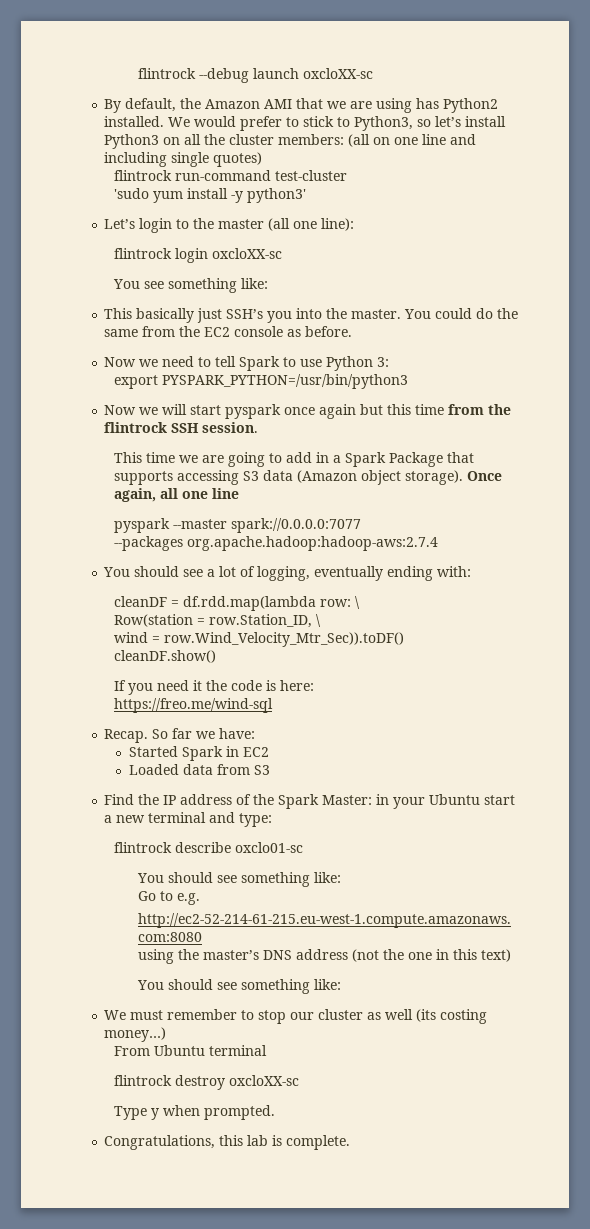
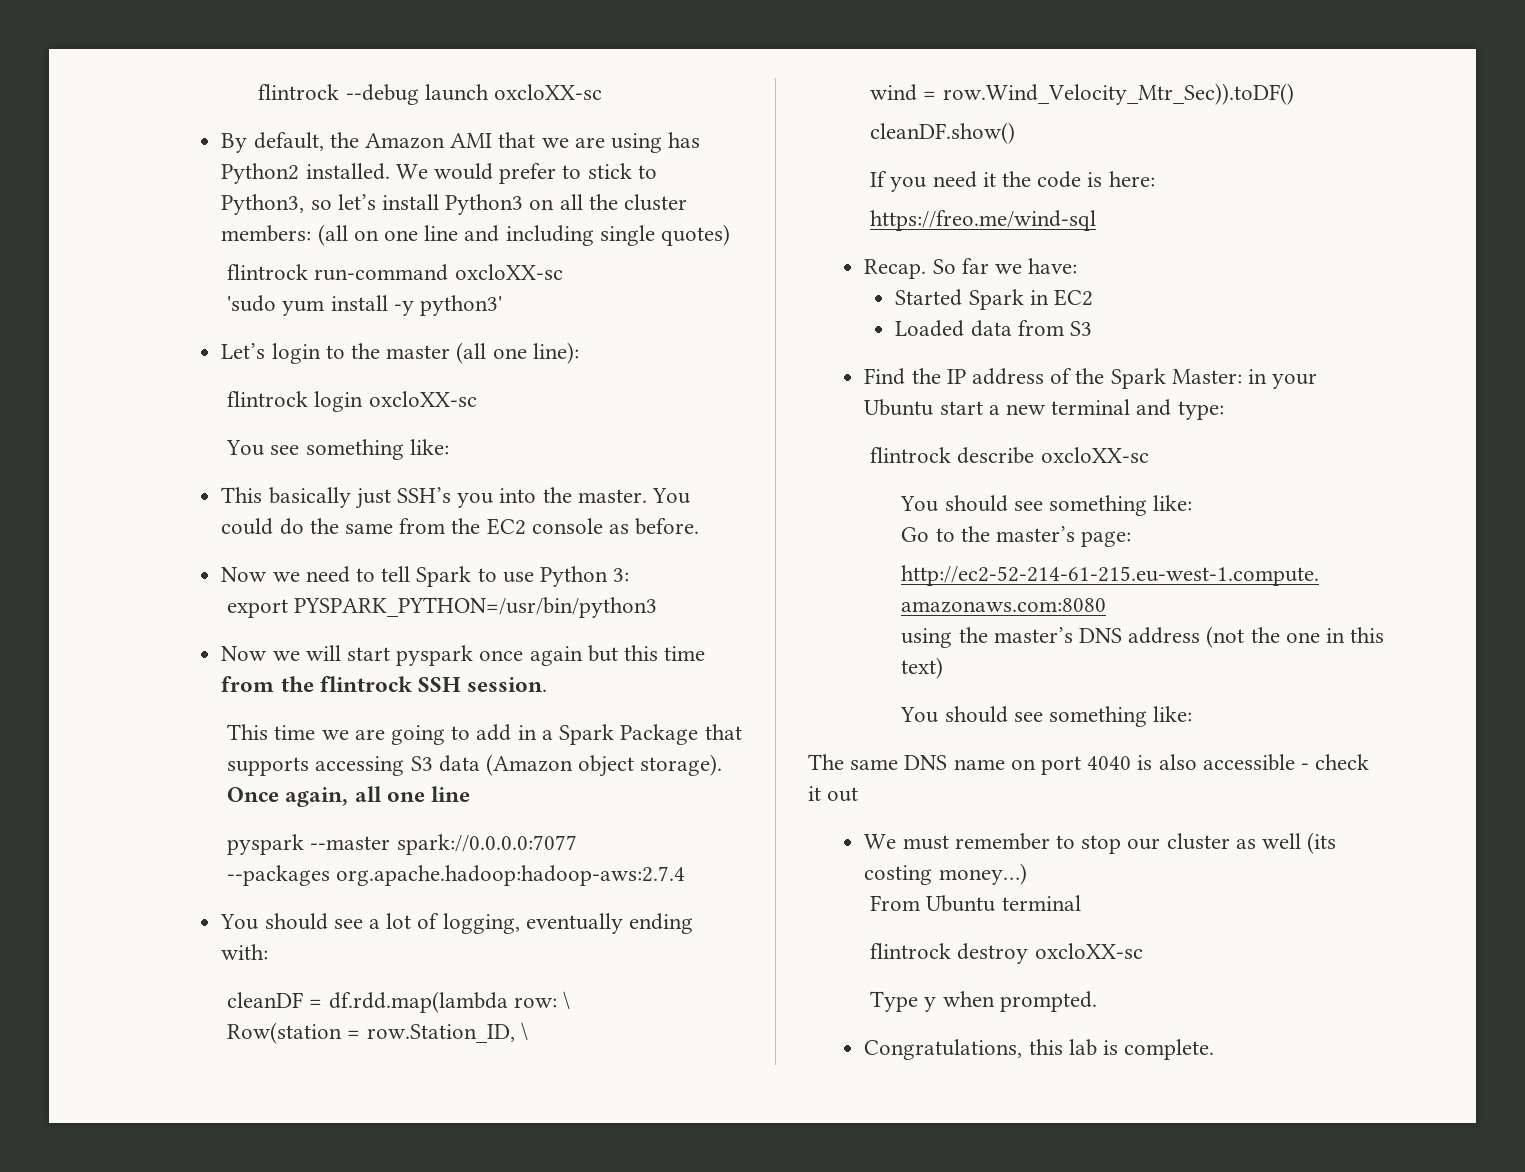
[274,170,347,181] test-cluster -> [454,264,563,280] oxcloXX-sc
[234,842,303,853] oxclo01-sc -> [1040,447,1149,463] oxcloXX-sc
[177,893,201,905] e.g. -> [960,526,1132,547] the master’s page:
(342, 984) none -> [808,754,1370,775] [808,786,859,802] // The same DNS name on port 4040 is also accessible - check it out

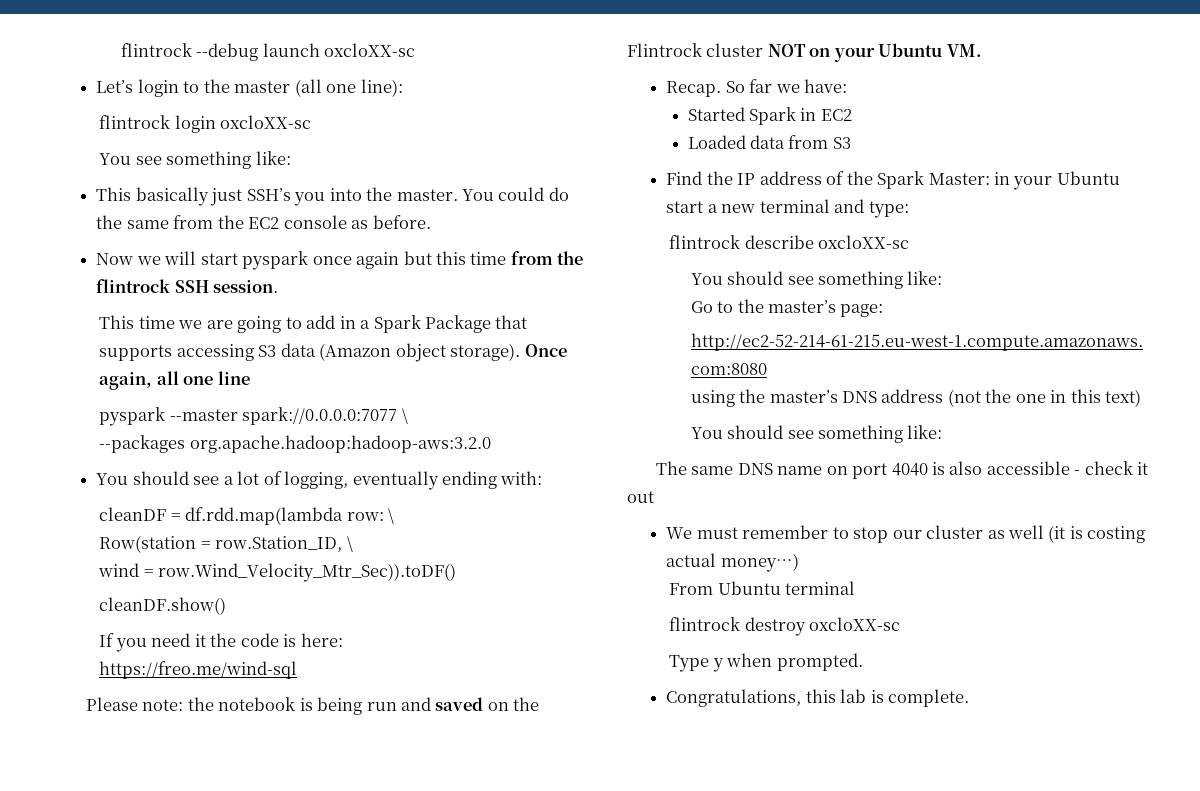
[221,132,701,153] [221,163,657,184] [221,194,688,215] [221,224,731,246] [227,264,563,281] [227,295,503,316] // By default, the Amazon AMI that we are using has Python2 installed. We would prefer to stick to Python3, so let’s install Python3 on all the cluster members: (all on one line and including single quotes) // flintrock run-command oxcloXX-sc // 'sudo yum install -y python3' -> (415, 50) none
[221,566,630,587] [227,597,658,618] // Now we need to tell Spark to use Python 3: // export PYSPARK_PYTHON=/usr/bin/python3 -> (431, 222) none
(577, 844) none -> [401,408,408,424] \
[336,865,686,886] org.apache.hadoop:hadoop-aws:2.7.4 -> [189,435,491,453] org.apache.hadoop:hadoop-aws:3.2.0
(1097, 220) none -> [85,697,540,715] [627,43,982,62] // Please note: the notebook is being run and saved on the Flintrock cluster NOT on your Ubuntu VM.
[1307,832,1337,854] [864,865,933,885] (its costing -> [1048,525,1146,543] [666,553,717,567] (it is costing actual

